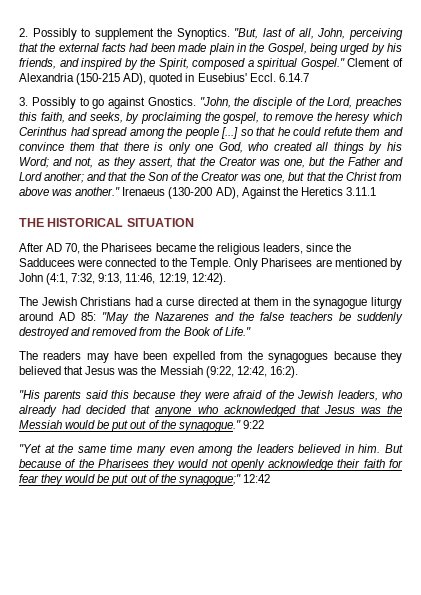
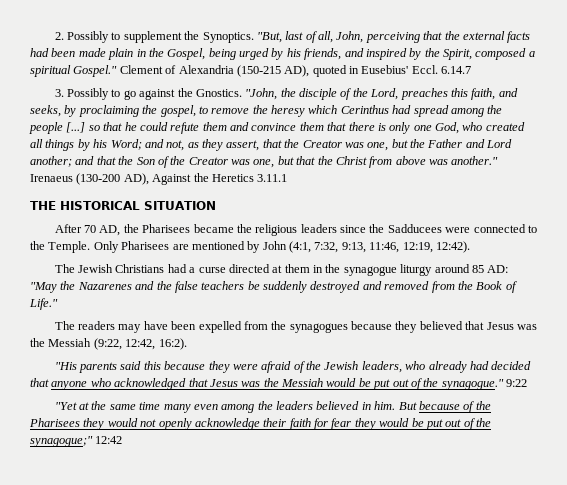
(145, 103) none -> [177,88,193,97] the
[46,243,81,254] AD 70, -> [84,225,121,236] 70 AD,
[262,243,303,254] leaders, -> [300,224,337,233] leaders
[59,312,96,321] AD 85: -> [471,265,509,273] 85 AD:

